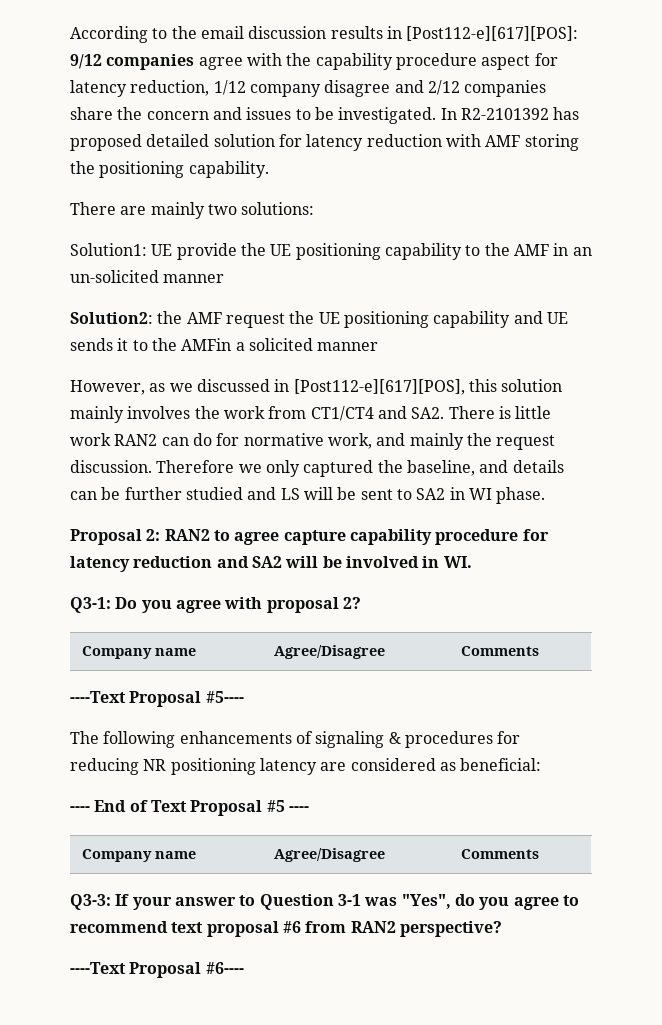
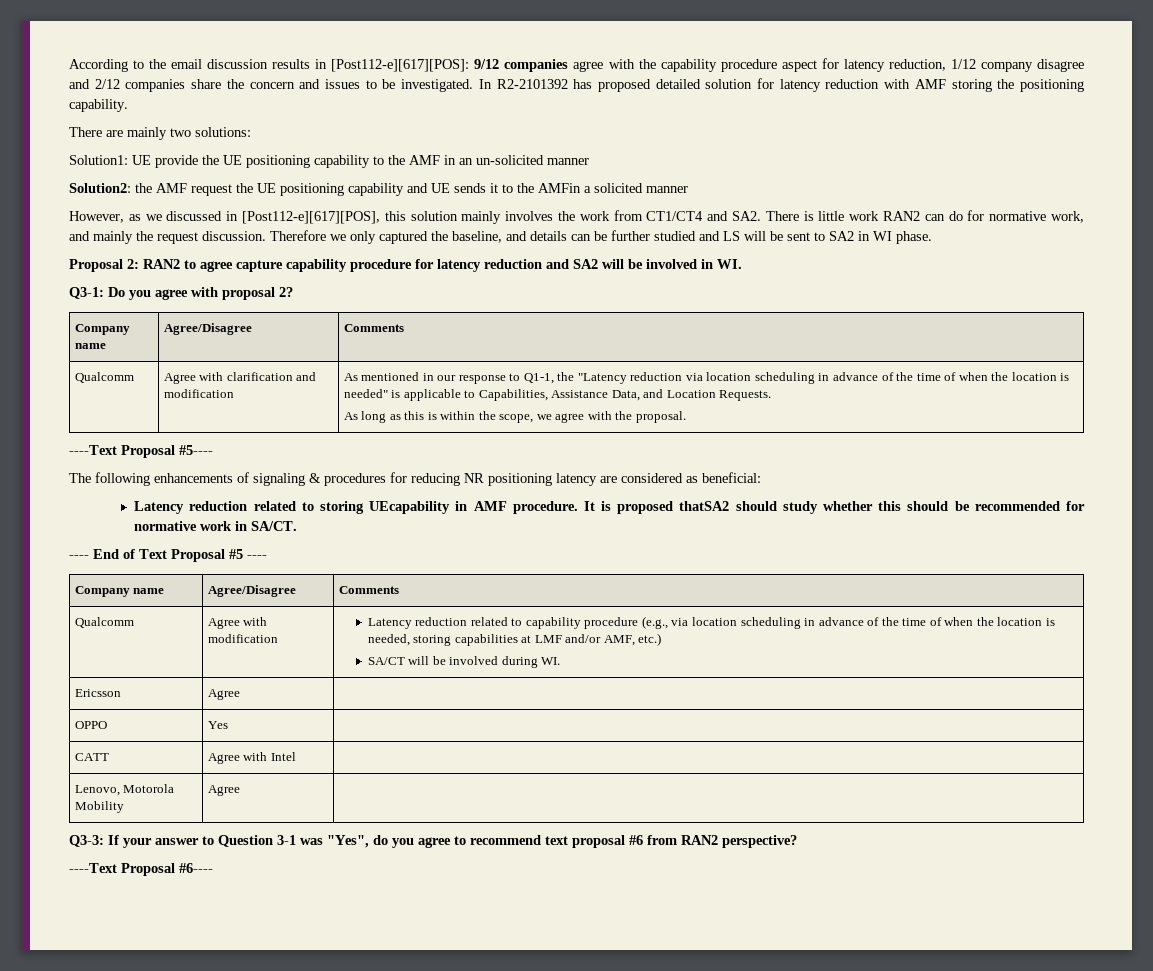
(540, 651) none -> [74,372,134,383] [163,372,317,384] [163,389,234,398] [343,372,1070,384] [343,389,772,401] [343,411,686,423] // Qualcomm | Agree with clarification and modification | As mentioned in our response to Q1-1, the "Latency reduction via location scheduling in advance of the time of when the location is needed" is applicable to Capabilities, Assistance Data, and Location Requests. // As long as this is within the scope, we agree with the proposal.
(542, 764) none -> [134,501,1085,514] [134,521,298,531] // Latency reduction related to storing UEcapability in AMF procedure. It is proposed thatSA2 should study whether this should be recommended for normative work in SA/CT.
(540, 854) none -> [74,617,134,628] [207,617,268,629] [207,634,278,643] [367,616,1055,629] [367,633,662,646] [367,656,561,668] [74,689,121,697] [207,689,240,700] [74,721,107,729] [207,721,228,729] [74,753,109,761] [207,752,296,764] [74,784,175,796] [74,801,124,813] [207,785,240,796] // Qualcomm | Agree with modification | Latency reduction related to capability procedure (e.g., via location scheduling in advance of the time of when the location is needed, storing capabilities at LMF and/or AMF, etc.) // SA/CT will be involved during WI. // Ericsson | Agree | // OPPO | Yes | // CATT | Agree with Intel | // Lenovo, Motorola Mobility | Agree |

